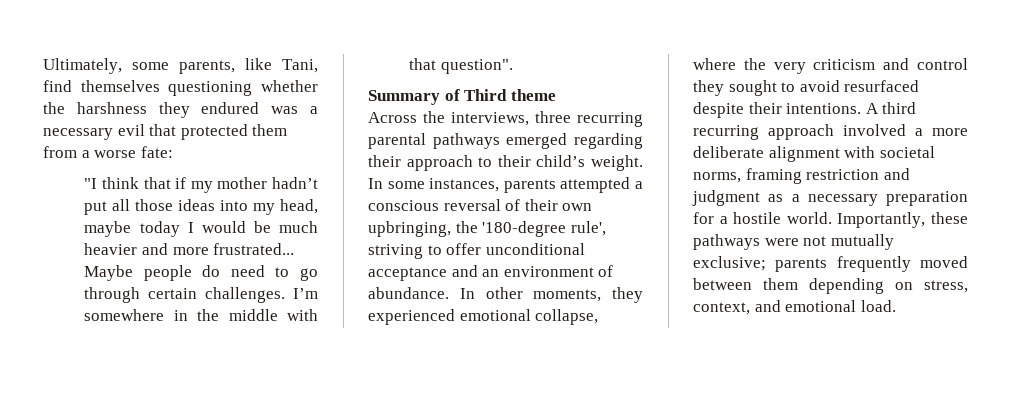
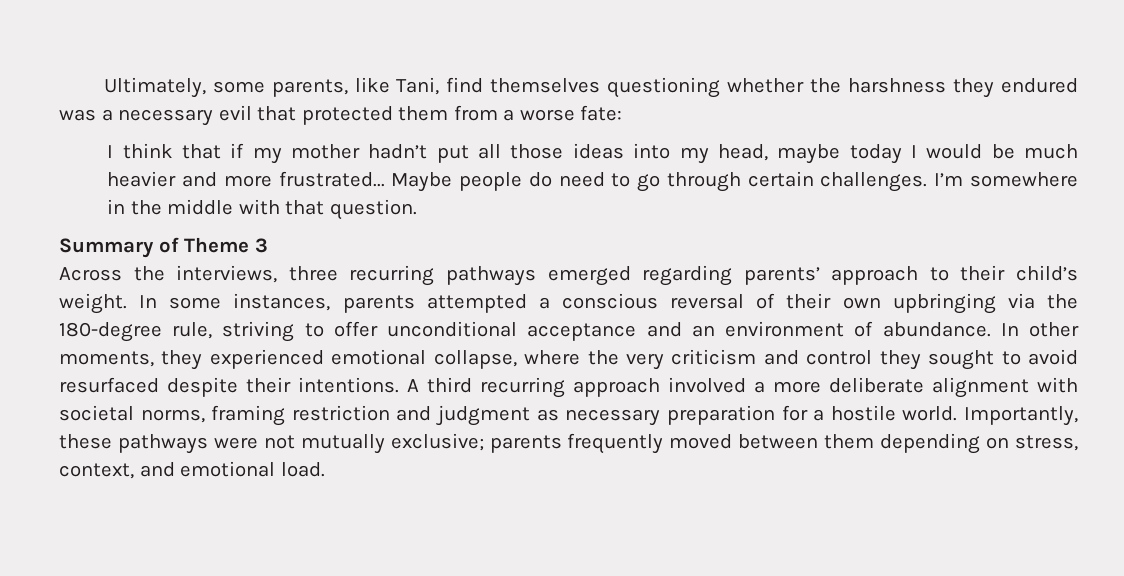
[84,178,98,189] "I -> [107,145,114,158] I
[440,59,513,74] question". -> [329,199,417,220] question.
[464,89,556,101] Third theme -> [184,237,268,253] Theme 3
[368,133,426,149] parental -> (435, 275) none
[368,155,401,167] their -> [743,267,820,285] parents’
[368,221,606,237] upbringing, the '180-degree rule', -> [892,293,1078,314] [59,322,213,342] upbringing via the 180-degree rule,
[791,194,800,202] a -> (559, 415) none

